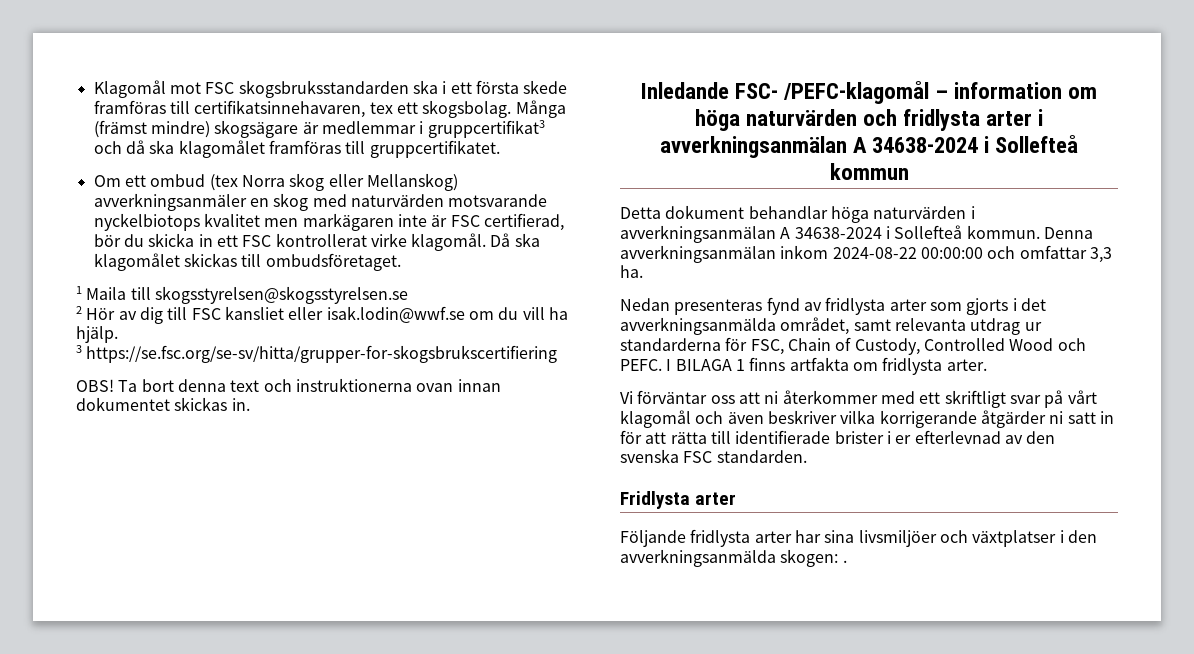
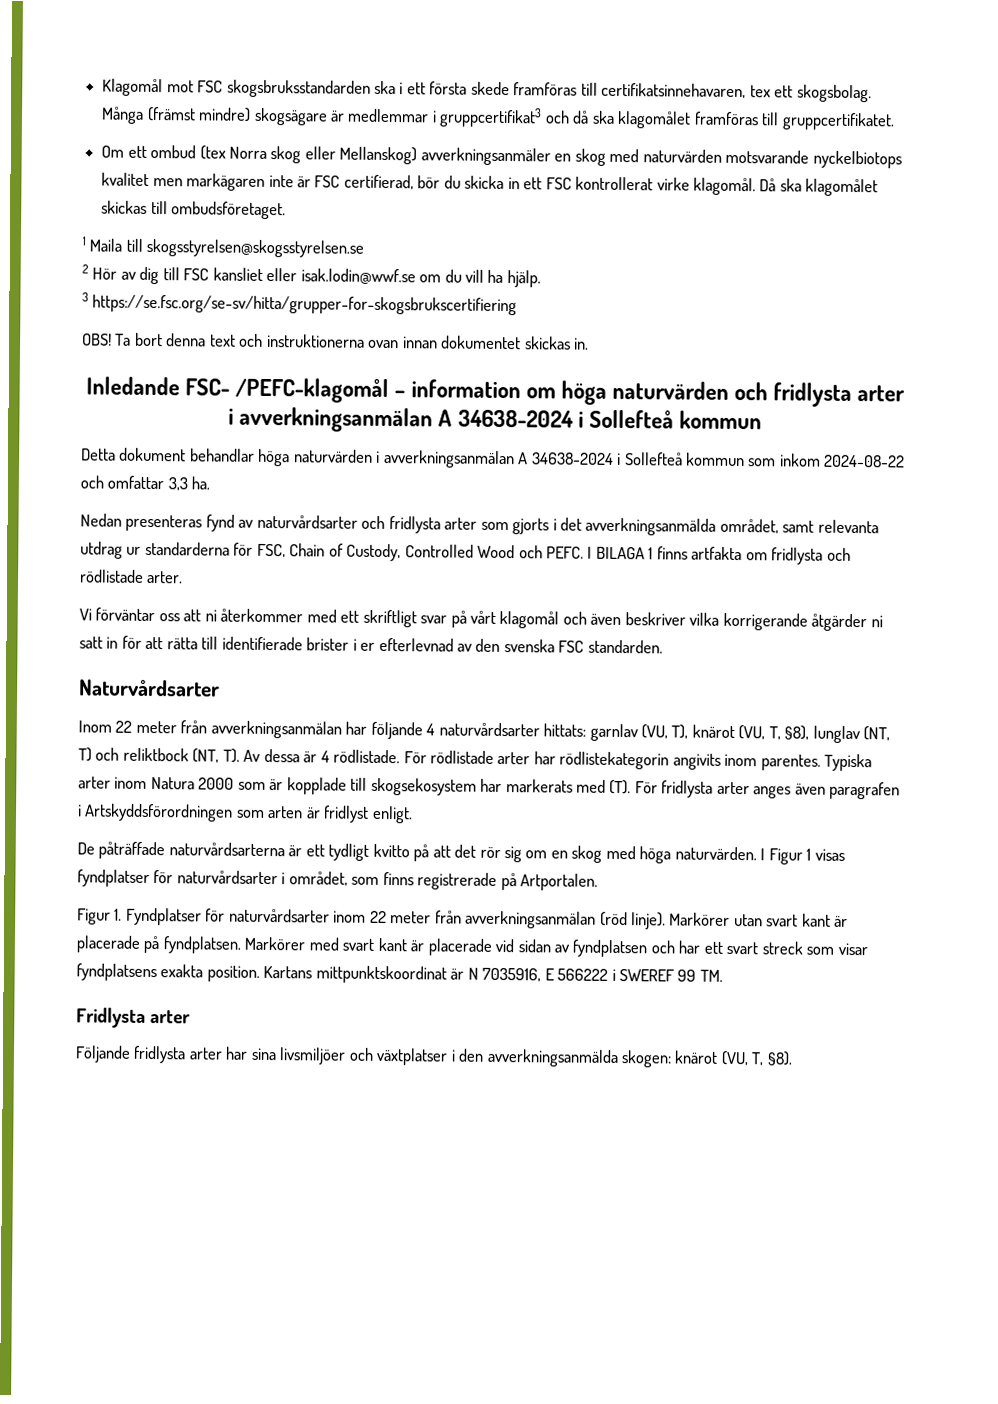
[966,225,1093,239] [620,245,776,263] kommun. Denna avverkningsanmälan -> [686,452,777,467] kommun som
[920,247,983,259] 00:00:00 -> (906, 461) none
(822, 306) none -> [256,514,386,530] naturvårdsarter och
(943, 366) none -> [826,547,851,561] [80,569,144,583] och rödlistade
(807, 456) none -> [79,679,220,697] [78,720,891,744] [78,747,873,772] [78,776,901,800] [78,803,413,824] [77,841,845,865] [77,869,599,891] [77,907,849,930] [76,935,868,958] [76,963,723,984] // Naturvårdsarter // Inom 22 meter från avverkningsanmälan har följande 4 naturvårdsarter hittats: garnlav (VU, T), knärot (VU, T, §8), lunglav (NT, T) och reliktbock (NT, T). Av dessa är 4 rödlistade. För rödlistade arter har rödlistekategorin angivits inom parentes. Typiska arter inom Natura 2000 som är kopplade till skogsekosystem har markerats med (T). För fridlysta arter anges även paragrafen i Artskyddsförordningen som arten är fridlyst enligt. // De påträffade naturvårdsarterna är ett tydligt kvitto på att det rör sig om en skog med höga naturvärden. I Figur 1 visas fyndplatser för naturvårdsarter i området, som finns registrerade på Artportalen. // Figur 1. Fyndplatser för naturvårdsarter inom 22 meter från avverkningsanmälan (röd linje). Markörer utan svart kant är placerade på fyndplatsen. Markörer med svart kant är placerade vid sidan av fyndplatsen och har ett svart streck som visar fyndplatsens exakta position. Kartans mittpunktskoordinat är N 7035916, E 566222 i SWEREF 99 TM.
[842,560,847,563] . -> [674,1050,793,1066] knärot (VU, T, §8).

